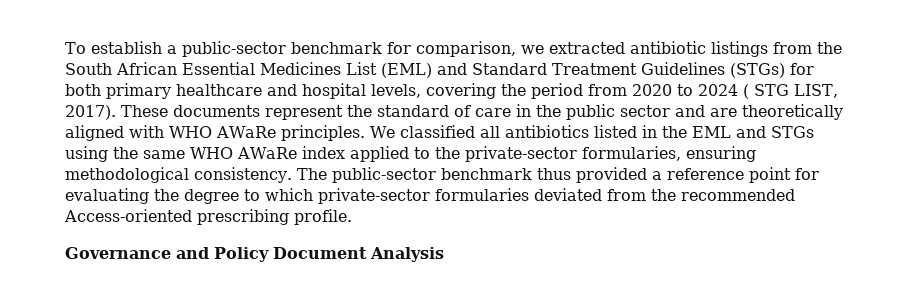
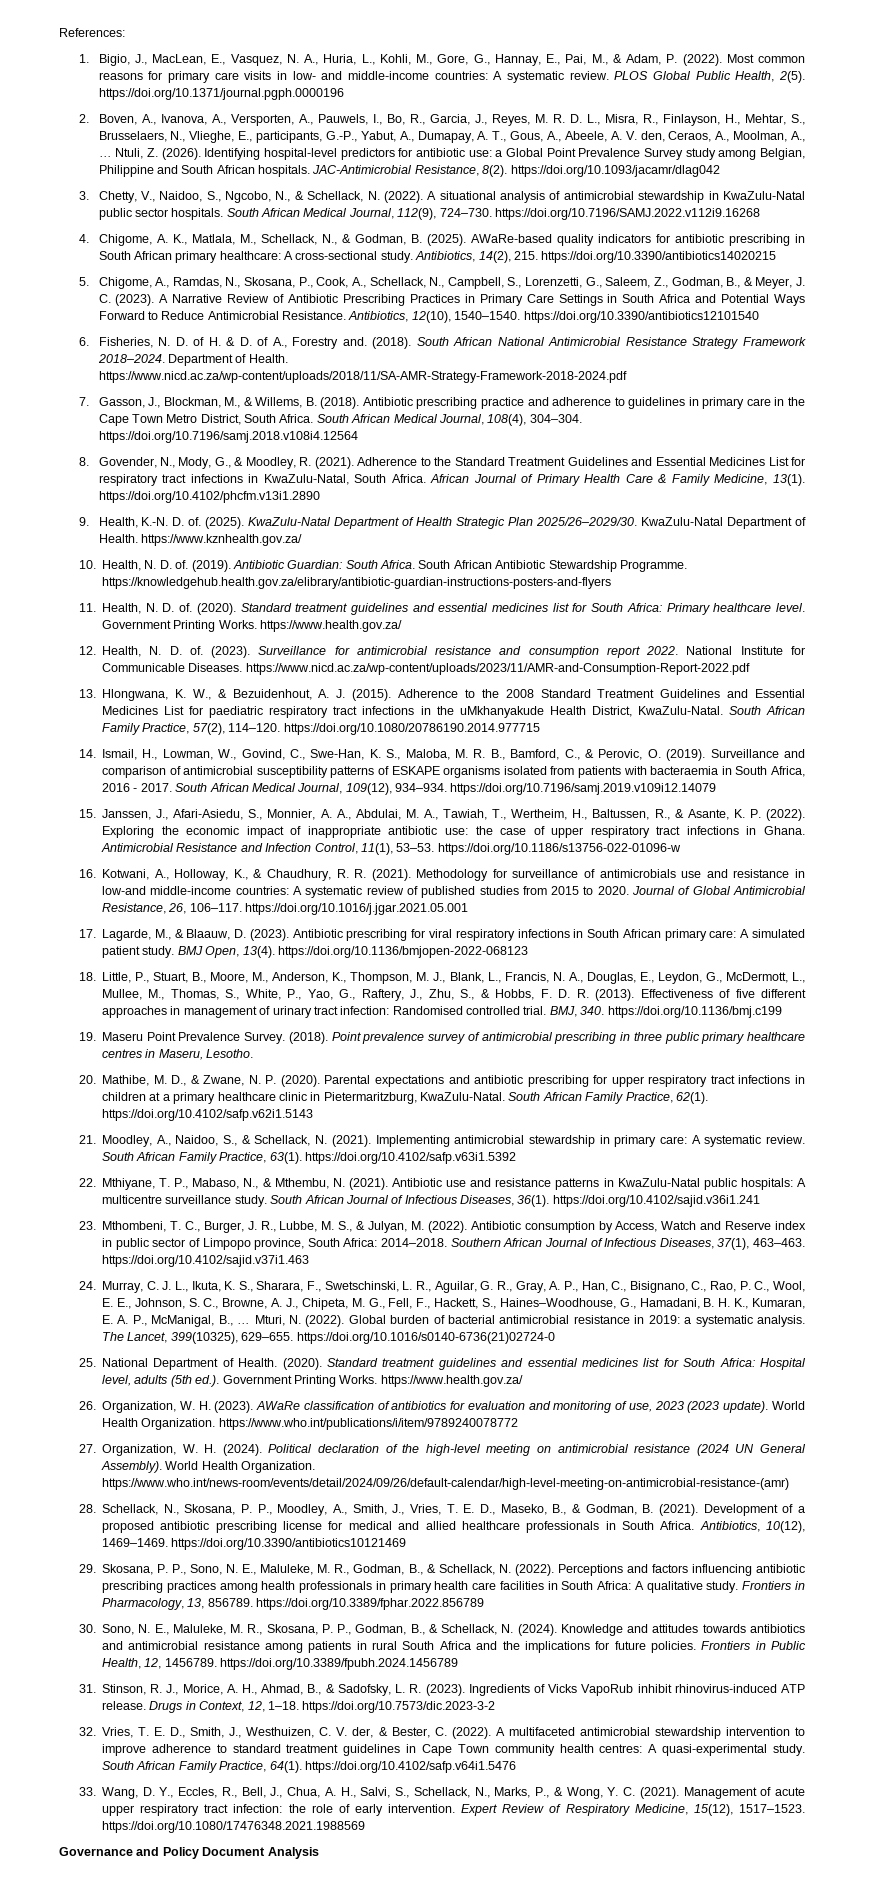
[65,41,842,57] [65,62,814,78] [65,83,838,99] [65,104,843,120] [65,125,814,141] [65,146,756,162] [65,167,819,183] [65,188,795,204] [64,209,352,225] To establish a public-sector benchmark for comparison, we extracted antibiotic listings from the South African Essential Medicines List (EML) and Standard Treatment Guidelines (STGs) for both primary healthcare and hospital levels, covering the period from 2020 to 2024 ( STG LIST, 2017). These documents represent the standard of care in the public sector and are theoretically aligned with WHO AWaRe principles. We classified all antibiotics listed in the EML and STGs using the same WHO AWaRe index applied to the private-sector formularies, ensuring methodological consistency. The public-sector benchmark thus provided a reference point for evaluating the degree to which private-sector formularies deviated from the recommended Access-oriented prescribing profile. -> [59,28,125,37] [78,54,806,66] [98,71,805,83] [98,88,344,100] [78,114,805,126] [98,131,806,143] [98,148,805,160] [98,165,720,177] [78,191,805,203] [98,208,760,220] [78,234,805,246] [98,251,777,263] [78,277,806,289] [98,294,806,306] [98,311,759,323] [78,337,807,349] [97,354,288,366] [98,371,627,383] [78,397,805,409] [98,414,582,426] [98,431,358,443] [78,457,806,469] [98,474,806,486] [98,491,320,503] [78,517,806,529] [98,534,302,546] [78,560,687,572] [102,577,612,589] [78,603,806,615] [102,620,403,632] [78,646,805,658] [102,663,750,675] [78,689,806,701] [102,706,806,718] [102,723,540,735] [78,749,806,761] [102,766,806,778] [102,783,717,795] [78,809,806,821] [102,826,806,838] [101,843,681,855] [78,869,806,881] [102,886,807,898] [102,903,469,915] [78,929,806,941] [102,946,528,958] [78,972,806,984] [102,989,807,1001] [102,1006,782,1018] [78,1032,806,1044] [102,1049,254,1060] [78,1075,805,1087] [102,1092,708,1104] [102,1109,314,1121] [78,1135,806,1147] [102,1152,516,1164] [78,1178,806,1190] [102,1195,760,1207] [78,1221,807,1233] [102,1238,806,1250] [102,1255,310,1267] [78,1281,805,1293] [102,1298,806,1310] [102,1315,805,1327] [102,1332,555,1344] [78,1358,806,1370] [102,1375,523,1387] [78,1401,805,1413] [102,1418,518,1430] [78,1444,807,1456] [101,1461,316,1473] [102,1478,790,1490] [78,1504,805,1516] [102,1521,805,1533] [102,1538,407,1550] [78,1564,805,1576] [102,1581,805,1593] [102,1598,485,1610] [78,1624,806,1636] [102,1641,807,1653] [102,1658,459,1670] [78,1684,805,1696] [102,1701,496,1713] [78,1727,805,1739] [102,1744,805,1756] [102,1761,516,1773] [78,1787,805,1799] [102,1804,805,1816] [102,1821,366,1833] References: // 1. Bigio, J., MacLean, E., Vasquez, N. A., Huria, L., Kohli, M., Gore, G., Hannay, E., Pai, M., & Adam, P. (2022). Most common reasons for primary care visits in low- and middle-income countries: A systematic review. PLOS Global Public Health, 2(5). https://doi.org/10.1371/journal.pgph.0000196 // 2. Boven, A., Ivanova, A., Versporten, A., Pauwels, I., Bo, R., Garcia, J., Reyes, M. R. D. L., Misra, R., Finlayson, H., Mehtar, S., Brusselaers, N., Vlieghe, E., participants, G.-P., Yabut, A., Dumapay, A. T., Gous, A., Abeele, A. V. den, Ceraos, A., Moolman, A., … Ntuli, Z. (2026). Identifying hospital-level predictors for antibiotic use: a Global Point Prevalence Survey study among Belgian, Philippine and South African hospitals. JAC-Antimicrobial Resistance, 8(2). https://doi.org/10.1093/jacamr/dlag042 // 3. Chetty, V., Naidoo, S., Ngcobo, N., & Schellack, N. (2022). A situational analysis of antimicrobial stewardship in KwaZulu-Natal public sector hospitals. South African Medical Journal, 112(9), 724–730. https://doi.org/10.7196/SAMJ.2022.v112i9.16268 // 4. Chigome, A. K., Matlala, M., Schellack, N., & Godman, B. (2025). AWaRe-based quality indicators for antibiotic prescribing in South African primary healthcare: A cross-sectional study. Antibiotics, 14(2), 215. https://doi.org/10.3390/antibiotics14020215 // 5. Chigome, A., Ramdas, N., Skosana, P., Cook, A., Schellack, N., Campbell, S., Lorenzetti, G., Saleem, Z., Godman, B., & Meyer, J. C. (2023). A Narrative Review of Antibiotic Prescribing Practices in Primary Care Settings in South Africa and Potential Ways Forward to Reduce Antimicrobial Resistance. Antibiotics, 12(10), 1540–1540. https://doi.org/10.3390/antibiotics12101540 // 6. Fisheries, N. D. of H. & D. of A., Forestry and. (2018). South African National Antimicrobial Resistance Strategy Framework 2018–2024. Department of Health. https://www.nicd.ac.za/wp-content/uploads/2018/11/SA-AMR-Strategy-Framework-2018-2024.pdf // 7. Gasson, J., Blockman, M., & Willems, B. (2018). Antibiotic prescribing practice and adherence to guidelines in primary care in the Cape Town Metro District, South Africa. South African Medical Journal, 108(4), 304–304. https://doi.org/10.7196/samj.2018.v108i4.12564 // 8. Govender, N., Mody, G., & Moodley, R. (2021). Adherence to the Standard Treatment Guidelines and Essential Medicines List for respiratory tract infections in KwaZulu-Natal, South Africa. African Journal of Primary Health Care & Family Medicine, 13(1). https://doi.org/10.4102/phcfm.v13i1.2890 // 9. Health, K.-N. D. of. (2025). KwaZulu-Natal Department of Health Strategic Plan 2025/26–2029/30. KwaZulu-Natal Department of Health. https://www.kznhealth.gov.za/ // 10. Health, N. D. of. (2019). Antibiotic Guardian: South Africa. South African Antibiotic Stewardship Programme. https://knowledgehub.health.gov.za/elibrary/antibiotic-guardian-instructions-posters-and-flyers // 11. Health, N. D. of. (2020). Standard treatment guidelines and essential medicines list for South Africa: Primary healthcare level. Government Printing Works. https://www.health.gov.za/ // 12. Health, N. D. of. (2023). Surveillance for antimicrobial resistance and consumption report 2022. National Institute for Communicable Diseases. https://www.nicd.ac.za/wp-content/uploads/2023/11/AMR-and-Consumption-Report-2022.pdf // 13. Hlongwana, K. W., & Bezuidenhout, A. J. (2015). Adherence to the 2008 Standard Treatment Guidelines and Essential Medicines List for paediatric respiratory tract infections in the uMkhanyakude Health District, KwaZulu-Natal. South African Family Practice, 57(2), 114–120. https://doi.org/10.1080/20786190.2014.977715 // 14. Ismail, H., Lowman, W., Govind, C., Swe-Han, K. S., Maloba, M. R. B., Bamford, C., & Perovic, O. (2019). Surveillance and comparison of antimicrobial susceptibility patterns of ESKAPE organisms isolated from patients with bacteraemia in South Africa, 2016 - 2017. South African Medical Journal, 109(12), 934–934. https://doi.org/10.7196/samj.2019.v109i12.14079 // 15. Janssen, J., Afari-Asiedu, S., Monnier, A. A., Abdulai, M. A., Tawiah, T., Wertheim, H., Baltussen, R., & Asante, K. P. (2022). Exploring the economic impact of inappropriate antibiotic use: the case of upper respiratory tract infections in Ghana. Antimicrobial Resistance and Infection Control, 11(1), 53–53. https://doi.org/10.1186/s13756-022-01096-w // 16. Kotwani, A., Holloway, K., & Chaudhury, R. R. (2021). Methodology for surveillance of antimicrobials use and resistance in low-and middle-income countries: A systematic review of published studies from 2015 to 2020. Journal of Global Antimicrobial Resistance, 26, 106–117. https://doi.org/10.1016/j.jgar.2021.05.001 // 17. Lagarde, M., & Blaauw, D. (2023). Antibiotic prescribing for viral respiratory infections in South African primary care: A simulated patient study. BMJ Open, 13(4). https://doi.org/10.1136/bmjopen-2022-068123 // 18. Little, P., Stuart, B., Moore, M., Anderson, K., Thompson, M. J., Blank, L., Francis, N. A., Douglas, E., Leydon, G., McDermott, L., Mullee, M., Thomas, S., White, P., Yao, G., Raftery, J., Zhu, S., & Hobbs, F. D. R. (2013). Effectiveness of five different approaches in management of urinary tract infection: Randomised controlled trial. BMJ, 340. https://doi.org/10.1136/bmj.c199 // 19. Maseru Point Prevalence Survey. (2018). Point prevalence survey of antimicrobial prescribing in three public primary healthcare centres in Maseru, Lesotho. // 20. Mathibe, M. D., & Zwane, N. P. (2020). Parental expectations and antibiotic prescribing for upper respiratory tract infections in children at a primary healthcare clinic in Pietermaritzburg, KwaZulu-Natal. South African Family Practice, 62(1). https://doi.org/10.4102/safp.v62i1.5143 // 21. Moodley, A., Naidoo, S., & Schellack, N. (2021). Implementing antimicrobial stewardship in primary care: A systematic review. South African Family Practice, 63(1). https://doi.org/10.4102/safp.v63i1.5392 // 22. Mthiyane, T. P., Mabaso, N., & Mthembu, N. (2021). Antibiotic use and resistance patterns in KwaZulu-Natal public hospitals: A multicentre surveillance study. South African Journal of Infectious Diseases, 36(1). https://doi.org/10.4102/sajid.v36i1.241 // 23. Mthombeni, T. C., Burger, J. R., Lubbe, M. S., & Julyan, M. (2022). Antibiotic consumption by Access, Watch and Reserve index in public sector of Limpopo province, South Africa: 2014–2018. Southern African Journal of Infectious Diseases, 37(1), 463–463. https://doi.org/10.4102/sajid.v37i1.463 // 24. Murray, C. J. L., Ikuta, K. S., Sharara, F., Swetschinski, L. R., Aguilar, G. R., Gray, A. P., Han, C., Bisignano, C., Rao, P. C., Wool, E. E., Johnson, S. C., Browne, A. J., Chipeta, M. G., Fell, F., Hackett, S., Haines–Woodhouse, G., Hamadani, B. H. K., Kumaran, E. A. P., McManigal, B., … Mturi, N. (2022). Global burden of bacterial antimicrobial resistance in 2019: a systematic analysis. The Lancet, 399(10325), 629–655. https://doi.org/10.1016/s0140-6736(21)02724-0 // 25. National Department of Health. (2020). Standard treatment guidelines and essential medicines list for South Africa: Hospital level, adults (5th ed.). Government Printing Works. https://www.health.gov.za/ // 26. Organization, W. H. (2023). AWaRe classification of antibiotics for evaluation and monitoring of use, 2023 (2023 update). World Health Organization. https://www.who.int/publications/i/item/9789240078772 // 27. Organization, W. H. (2024). Political declaration of the high-level meeting on antimicrobial resistance (2024 UN General Assembly). World Health Organization. https://www.who.int/news-room/events/detail/2024/09/26/default-calendar/high-level-meeting-on-antimicrobial-resistance-(amr) // 28. Schellack, N., Skosana, P. P., Moodley, A., Smith, J., Vries, T. E. D., Maseko, B., & Godman, B. (2021). Development of a proposed antibiotic prescribing license for medical and allied healthcare professionals in South Africa. Antibiotics, 10(12), 1469–1469. https://doi.org/10.3390/antibiotics10121469 // 29. Skosana, P. P., Sono, N. E., Maluleke, M. R., Godman, B., & Schellack, N. (2022). Perceptions and factors influencing antibiotic prescribing practices among health professionals in primary health care facilities in South Africa: A qualitative study. Frontiers in Pharmacology, 13, 856789. https://doi.org/10.3389/fphar.2022.856789 // 30. Sono, N. E., Maluleke, M. R., Skosana, P. P., Godman, B., & Schellack, N. (2024). Knowledge and attitudes towards antibiotics and antimicrobial resistance among patients in rural South Africa and the implications for future policies. Frontiers in Public Health, 12, 1456789. https://doi.org/10.3389/fpubh.2024.1456789 // 31. Stinson, R. J., Morice, A. H., Ahmad, B., & Sadofsky, L. R. (2023). Ingredients of Vicks VapoRub inhibit rhinovirus-induced ATP release. Drugs in Context, 12, 1–18. https://doi.org/10.7573/dic.2023-3-2 // 32. Vries, T. E. D., Smith, J., Westhuizen, C. V. der, & Bester, C. (2022). A multifaceted antimicrobial stewardship intervention to improve adherence to standard treatment guidelines in Cape Town community health centres: A quasi-experimental study. South African Family Practice, 64(1). https://doi.org/10.4102/safp.v64i1.5476 // 33. Wang, D. Y., Eccles, R., Bell, J., Chua, A. H., Salvi, S., Schellack, N., Marks, P., & Wong, Y. C. (2021). Management of acute upper respiratory tract infection: the role of early intervention. Expert Review of Respiratory Medicine, 15(12), 1517–1523. https://doi.org/10.1080/17476348.2021.1988569

